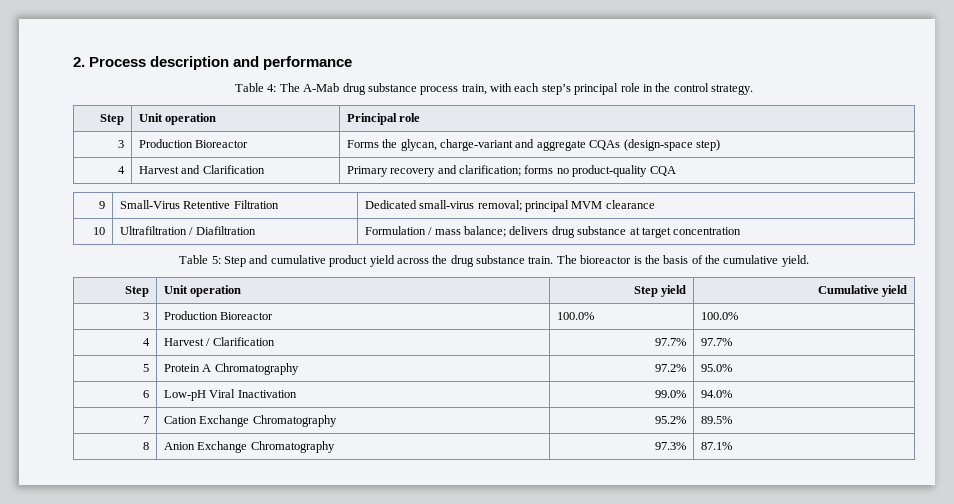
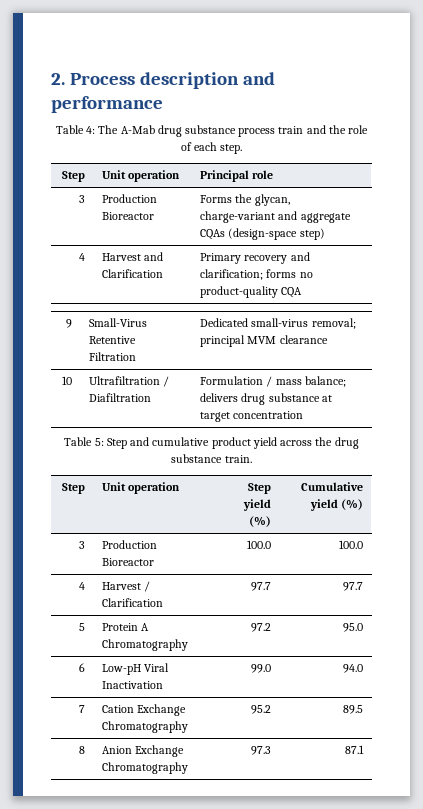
[461,83,753,95] train, with each step’s principal role in the control strategy. -> [278,125,369,134] [180,142,243,154] train and the role of each step.
[556,255,809,267] The bioreactor is the basis of the cumulative yield. -> (252, 459) none
(687, 291) none -> [248,516,271,527] (%)
[143,312,150,320] [163,311,274,320] [556,312,594,320] [700,312,738,320] // 3 | Production Bioreactor | 100.0% | 100.0% -> [340,499,363,510] [78,541,85,549] [102,540,158,549] [102,558,155,566] [246,540,271,549] [338,540,363,549] (%) // 3 | Production Bioreactor | 100.0 | 100.0
[655,338,687,346] [700,338,732,346] 97.7% | 97.7% -> [250,582,271,591] [342,582,363,591] 97.7 | 97.7
[655,364,687,372] [700,364,732,372] 97.2% | 95.0% -> [250,623,271,632] [342,623,363,632] 97.2 | 95.0
[655,390,687,398] [700,390,732,398] 99.0% | 94.0% -> [250,664,271,673] [342,664,363,673] 99.0 | 94.0
[655,416,687,424] [700,416,732,424] 95.2% | 89.5% -> [250,705,271,714] [342,705,363,714] 95.2 | 89.5
[655,442,687,450] [700,442,732,450] 97.3% | 87.1% -> [250,746,271,755] [344,745,364,754] 97.3 | 87.1

